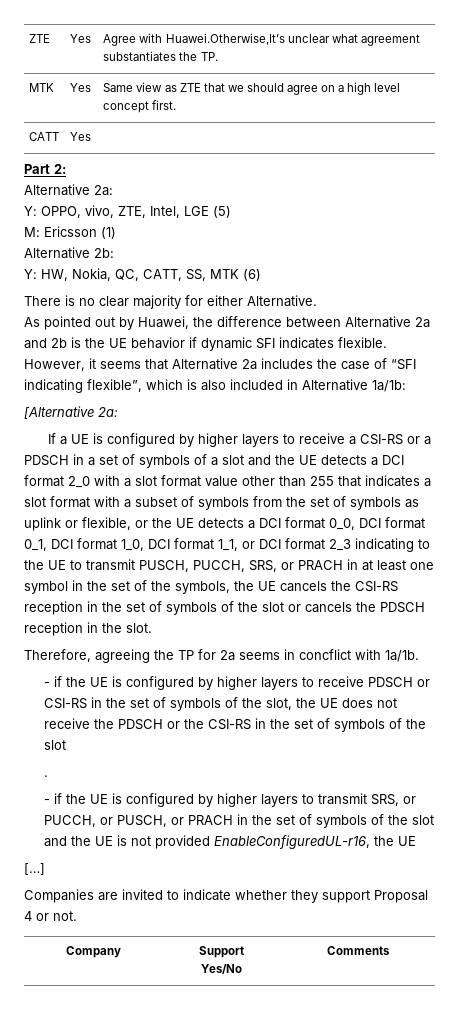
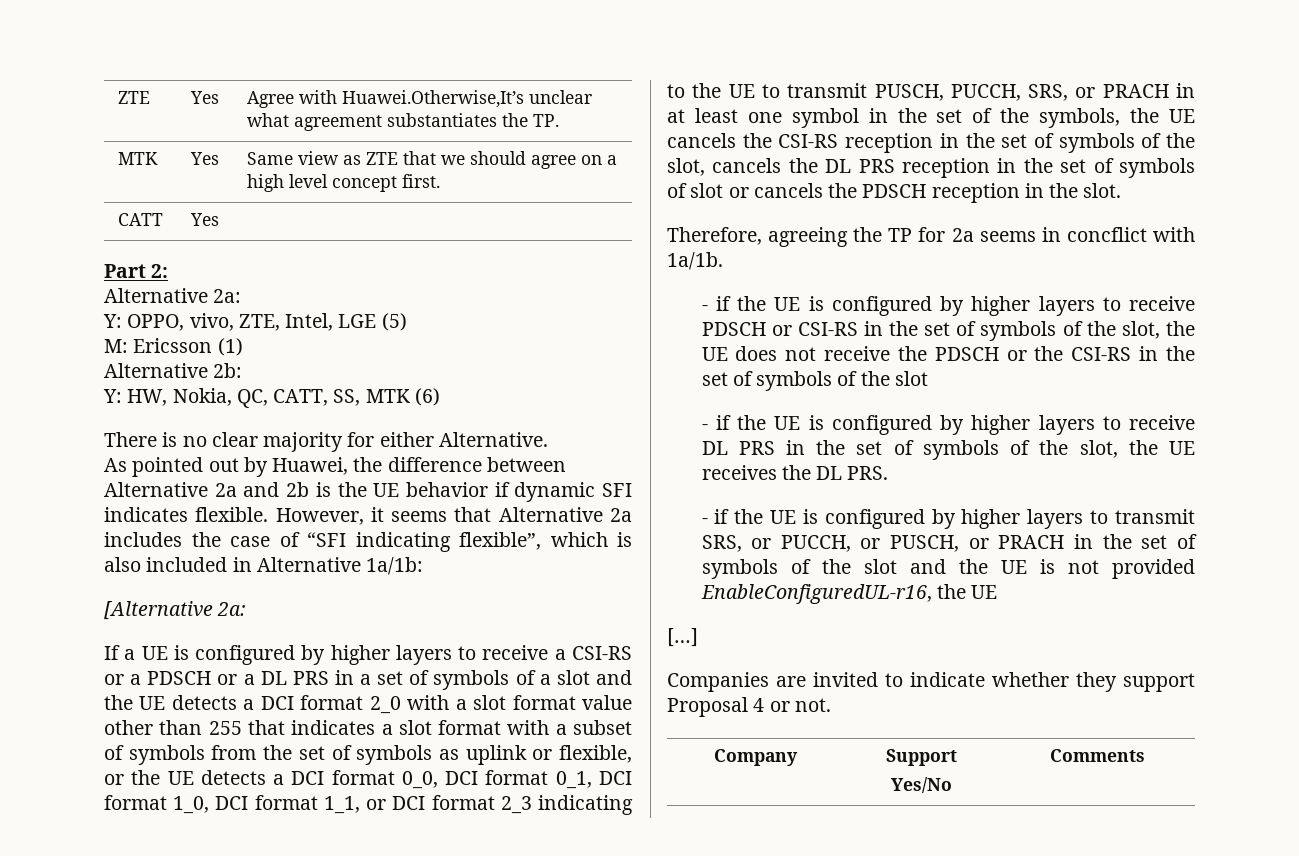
(69, 460) none -> [217,671,329,685] or a DL PRS
(258, 607) none -> [667,158,1195,178] [667,183,687,198] slot, cancels the DL PRS reception in the set of symbols of
[43,775,48,777] . -> [701,415,1196,435] [701,440,1195,460] [701,465,889,480] - if the UE is configured by higher layers to receive DL PRS in the set of symbols of the slot, the UE receives the DL PRS.

